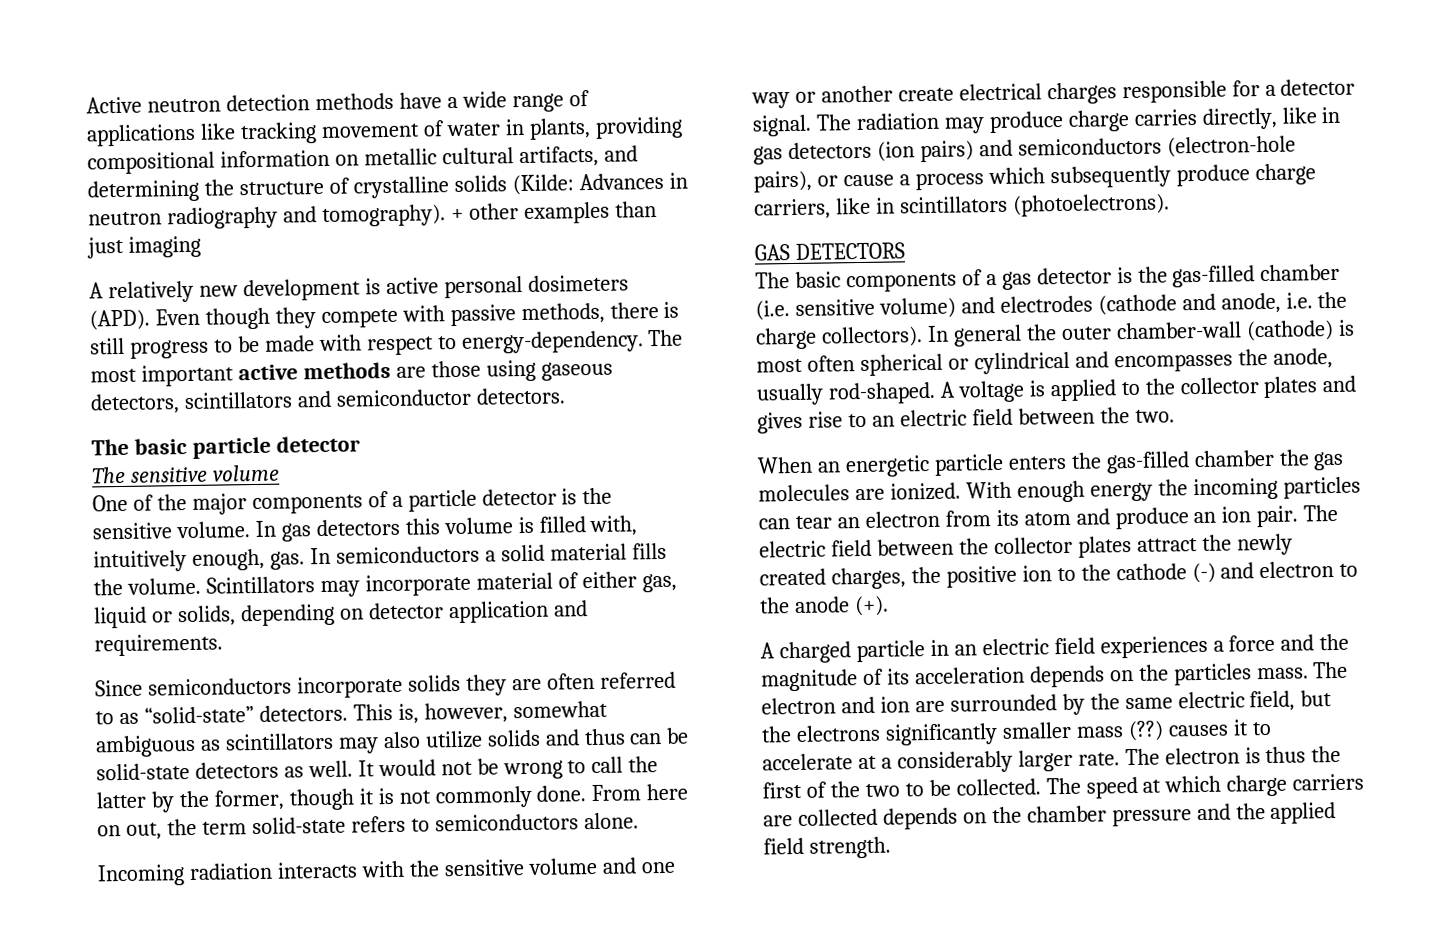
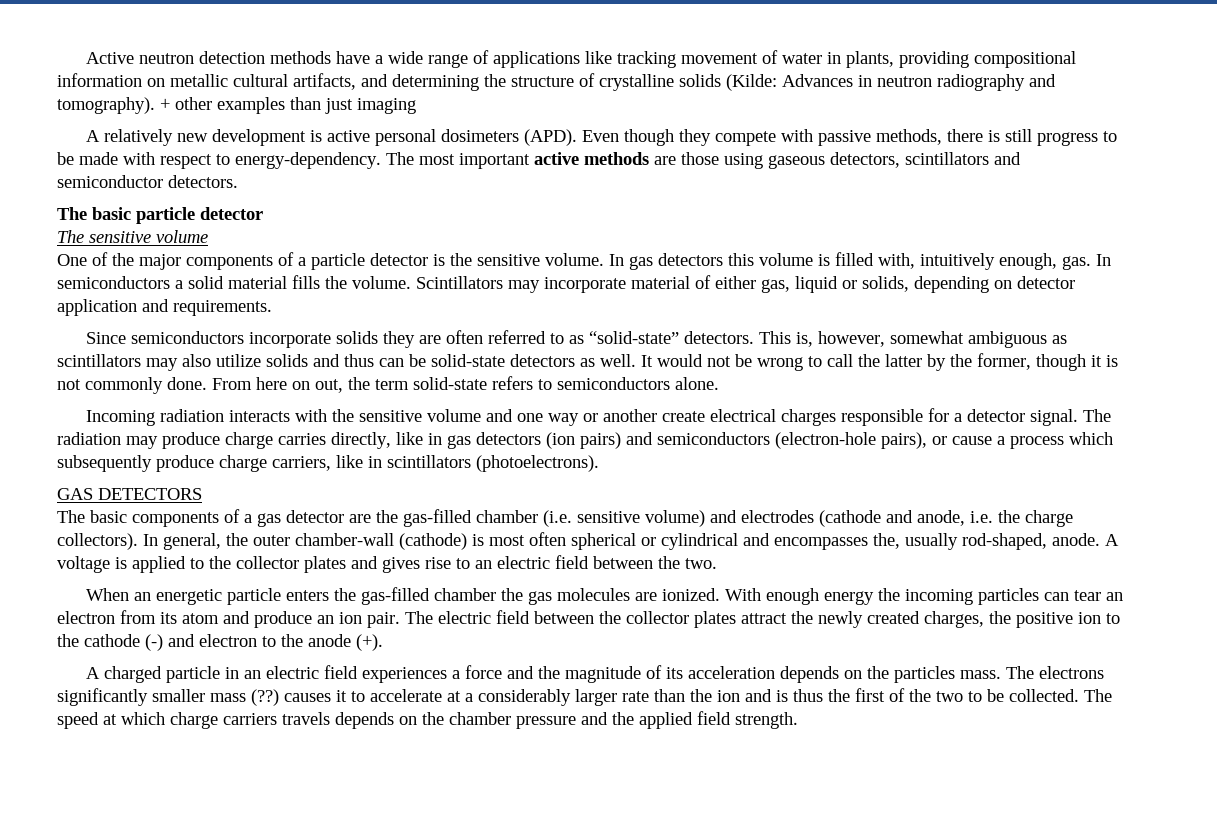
[1116,266,1133,284] is -> [349,514,371,523] are
[952,324,1022,347] general -> [163,533,221,550] general,
[1237,347,1333,369] [756,381,936,406] the anode, usually rod-shaped. -> [873,533,1100,550] the, usually rod-shaped, anode.
[761,690,1333,716] [761,726,792,743] electron and ion are surrounded by the same electric field, but the -> (1035, 672) none
[1077,747,1240,766] rate. The electron -> [622,689,772,702] rate than the ion and
[763,808,878,827] are collected -> [282,712,330,725] travels

